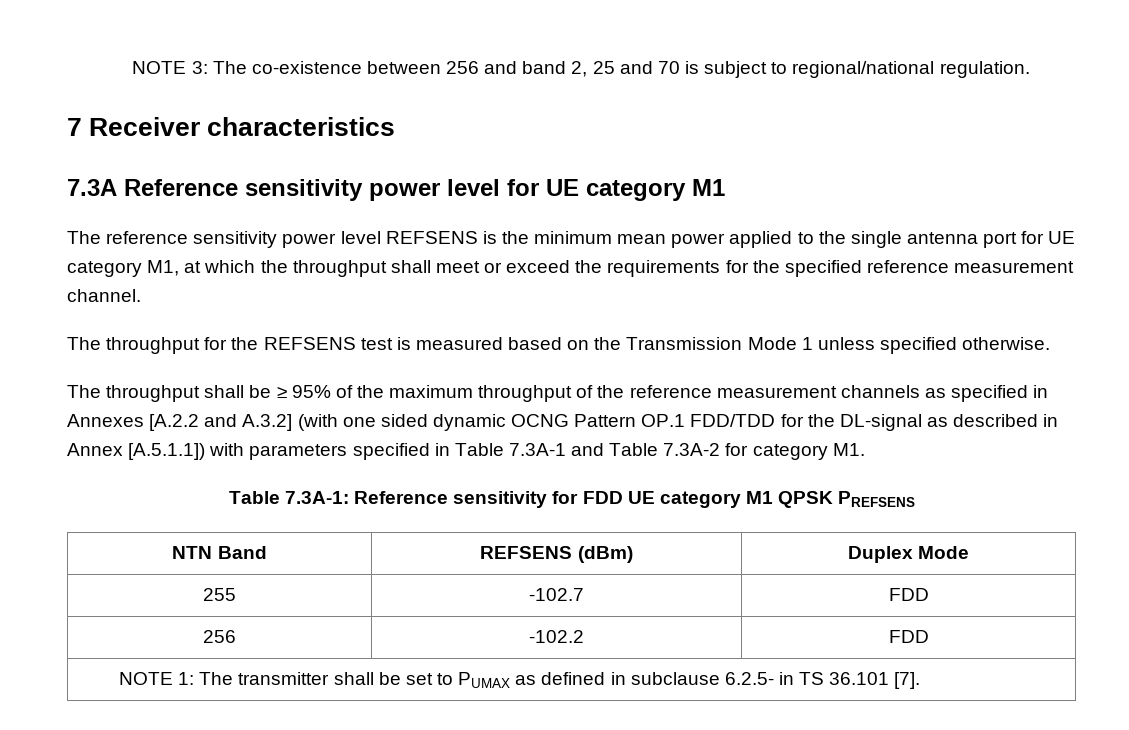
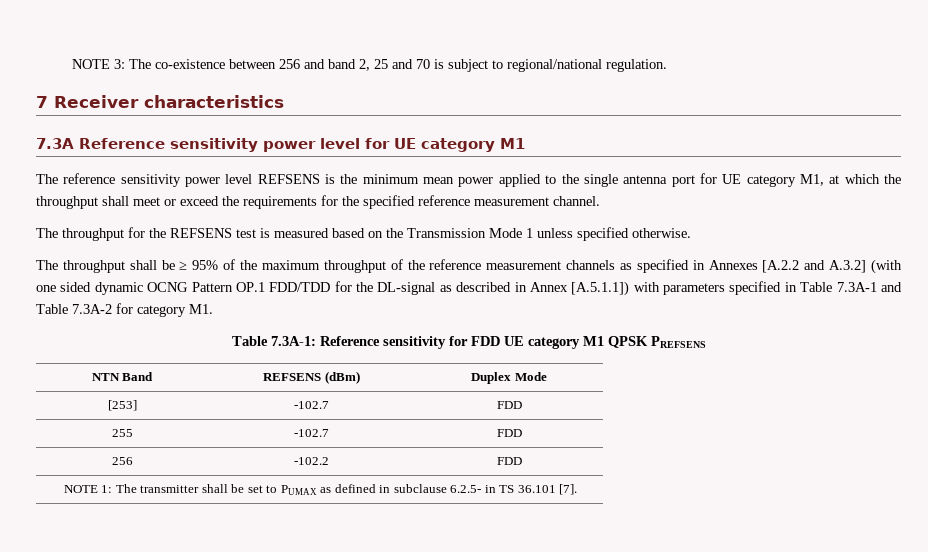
(970, 552) none -> [107,400,137,411] [294,401,329,409] [496,401,522,409] // [253] | -102.7 | FDD

